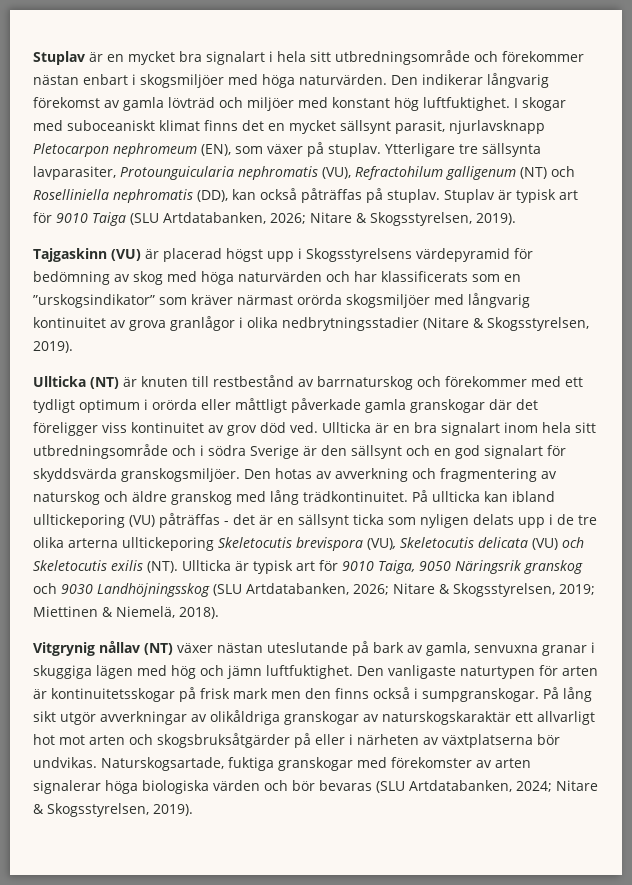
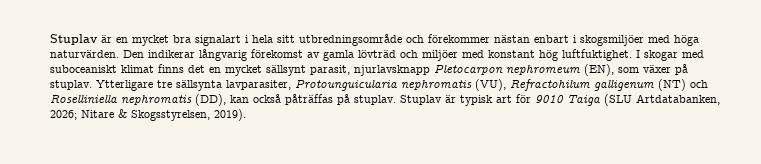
[33,248,533,262] [33,271,521,285] [33,293,530,308] [33,316,589,331] [33,341,73,353] [33,375,583,390] [33,398,538,413] [33,422,596,436] [33,444,566,459] [33,468,557,482] [33,490,555,505] [33,513,597,528] [33,537,584,551] [33,560,583,574] [33,583,595,597] [33,606,219,619] [33,641,595,656] [33,665,598,679] [33,687,592,702] [33,710,595,725] [33,733,560,748] [33,757,531,771] [33,780,598,794] [33,803,193,817] // Tajgaskinn (VU) är placerad högst upp i Skogsstyrelsens värdepyramid för bedömning av skog med höga naturvärden och har klassificerats som en ”urskogsindikator” som kräver närmast orörda skogsmiljöer med långvarig kontinuitet av grova granlågor i olika nedbrytningsstadier (Nitare & Skogsstyrelsen, 2019). // Ullticka (NT) är knuten till restbestånd av barrnaturskog och förekommer med ett tydligt optimum i orörda eller måttligt påverkade gamla granskogar där det föreligger viss kontinuitet av grov död ved. Ullticka är en bra signalart inom hela sitt utbredningsområde och i södra Sverige är den sällsynt och en god signalart för skyddsvärda granskogsmiljöer. Den hotas av avverkning och fragmentering av naturskog och äldre granskog med lång trädkontinuitet. På ullticka kan ibland ulltickeporing (VU) påträffas - det är en sällsynt ticka som nyligen delats upp i de tre olika arterna ulltickeporing Skeletocutis brevispora (VU), Skeletocutis delicata (VU) och Skeletocutis exilis (NT). Ullticka är typisk art för 9010 Taiga, 9050 Näringsrik granskog och 9030 Landhöjningsskog (SLU Artdatabanken, 2026; Nitare & Skogsstyrelsen, 2019; Miettinen & Niemelä, 2018). // Vitgrynig nållav (NT) växer nästan uteslutande på bark av gamla, senvuxna granar i skuggiga lägen med hög och jämn luftfuktighet. Den vanligaste naturtypen för arten är kontinuitetsskogar på frisk mark men den finns också i sumpgranskogar. På lång sikt utgör avverkningar av olikåldriga granskogar av naturskogskaraktär ett allvarligt hot mot arten och skogsbruksåtgärder på eller i närheten av växtplatserna bör undvikas. Naturskogsartade, fuktiga granskogar med förekomster av arten signalerar höga biologiska värden och bör bevaras (SLU Artdatabanken, 2024; Nitare & Skogsstyrelsen, 2019). -> (246, 115) none

